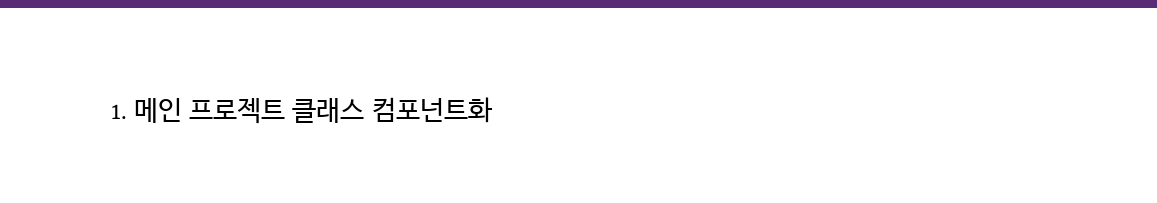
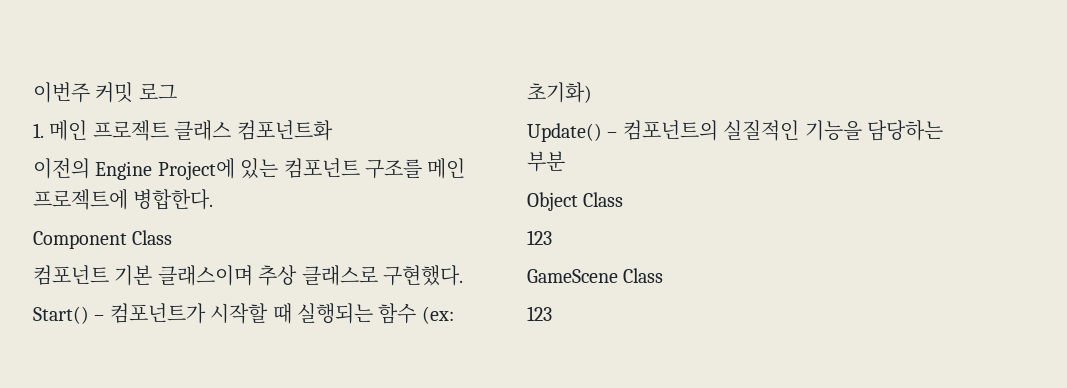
(111, 111) none -> [33,82,177,103] 이번주 커밋 로그 //
(493, 110) none -> [33,158,466,180] [33,189,214,210] [33,230,173,249] [33,265,463,286] [33,303,454,324] [527,82,592,103] [527,120,943,142] [527,151,565,172] [527,192,624,211] [527,230,552,245] [527,268,664,283] [527,306,552,321] // 이전의 Engine Project에 있는 컴포넌트 구조를 메인 프로젝트에 병합한다. // Component Class // 컴포넌트 기본 클래스이며 추상 클래스로 구현했다. // Start() – 컴포넌트가 시작할 때 실행되는 함수 (ex: 초기화) // Update() – 컴포넌트의 실질적인 기능을 담당하는 부분 // Object Class // 123 // GameScene Class // 123

